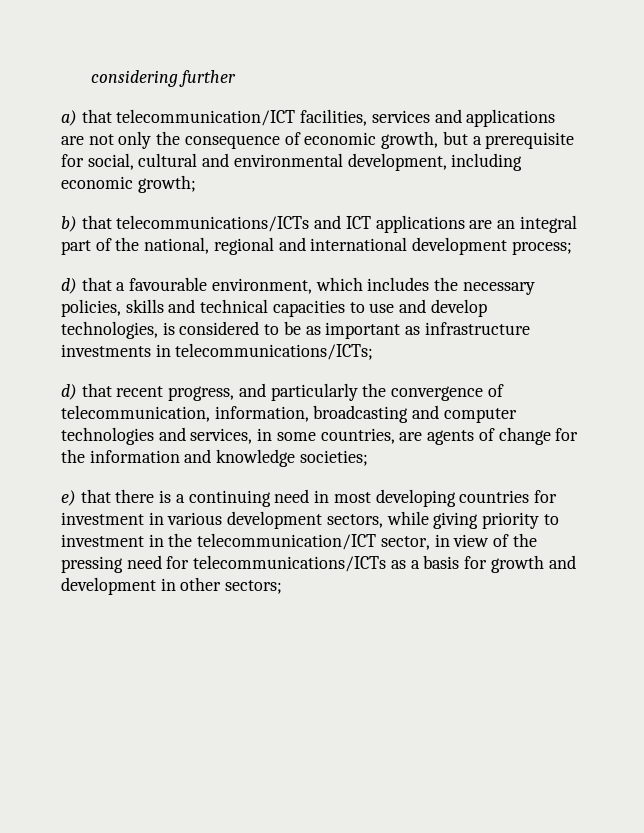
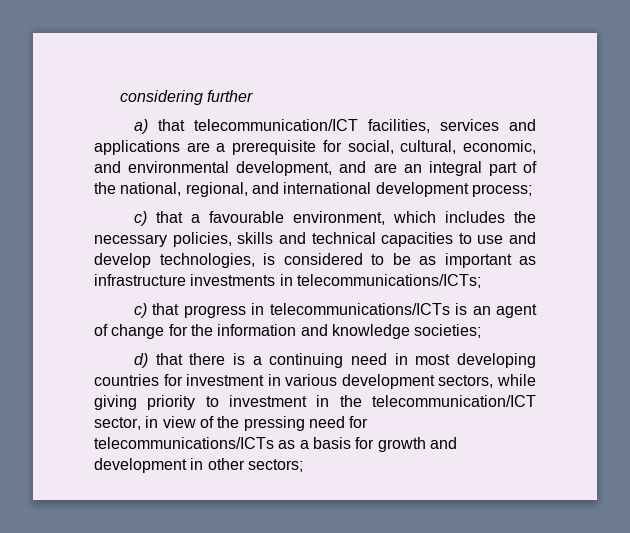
[88,131,468,149] not only the consequence of economic growth, but -> (210, 147) none
[138,153,198,167] cultural -> [400,140,536,154] cultural, economic,
[451,153,523,171] [61,175,196,193] [61,215,465,233] including economic growth; // b) that telecommunications/ICTs and ICT applications -> [339,161,367,173] and
[213,237,274,255] regional -> [185,182,248,197] regional,
[61,278,77,294] d) -> [133,211,147,226] c)
[61,383,504,401] [61,405,517,423] [61,427,475,445] d) that recent progress, and particularly the convergence of telecommunication, information, broadcasting and computer technologies and services, in some countries, are agents -> [133,303,537,318] c) that progress in telecommunications/ICTs is an agent
[61,490,76,506] e) -> [133,353,148,368] d)

